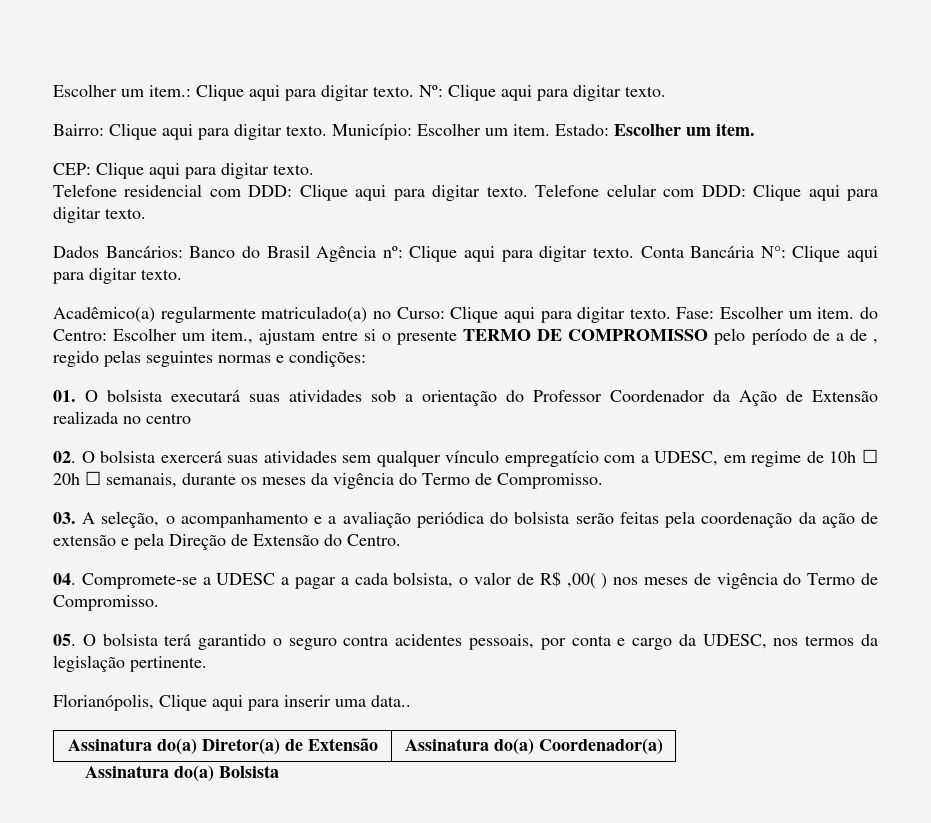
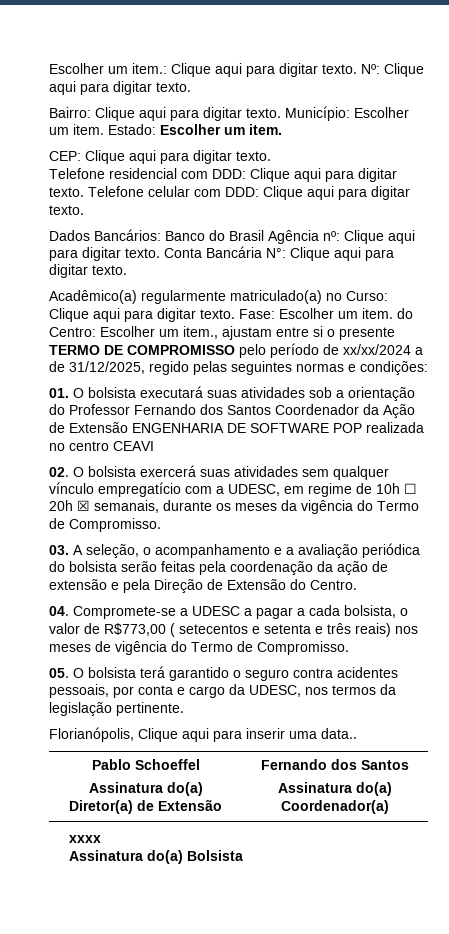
(830, 335) none -> [343,344,411,355] xx/xx/2024
[873,339,879,344] , -> [69,361,145,374] 31/12/2025,
(602, 396) none -> [134,404,271,415] Fernando dos Santos
(878, 396) none -> [132,423,362,433] ENGENHARIA DE SOFTWARE POP
(191, 418) none -> [113,441,154,451] CEAVI
[85,471,101,485] ☐ -> [77,500,90,511] ☒
[539,571,608,589] R$ ,00( ) -> [104,623,391,637] R$773,00 ( setecentos e setenta e três reais)
(411, 701) none -> [91,759,200,770] Pablo Schoeffel //
(378, 744) none -> [260,759,409,770] Fernando dos Santos //
(663, 746) none -> [69,835,102,843] // xxxx

